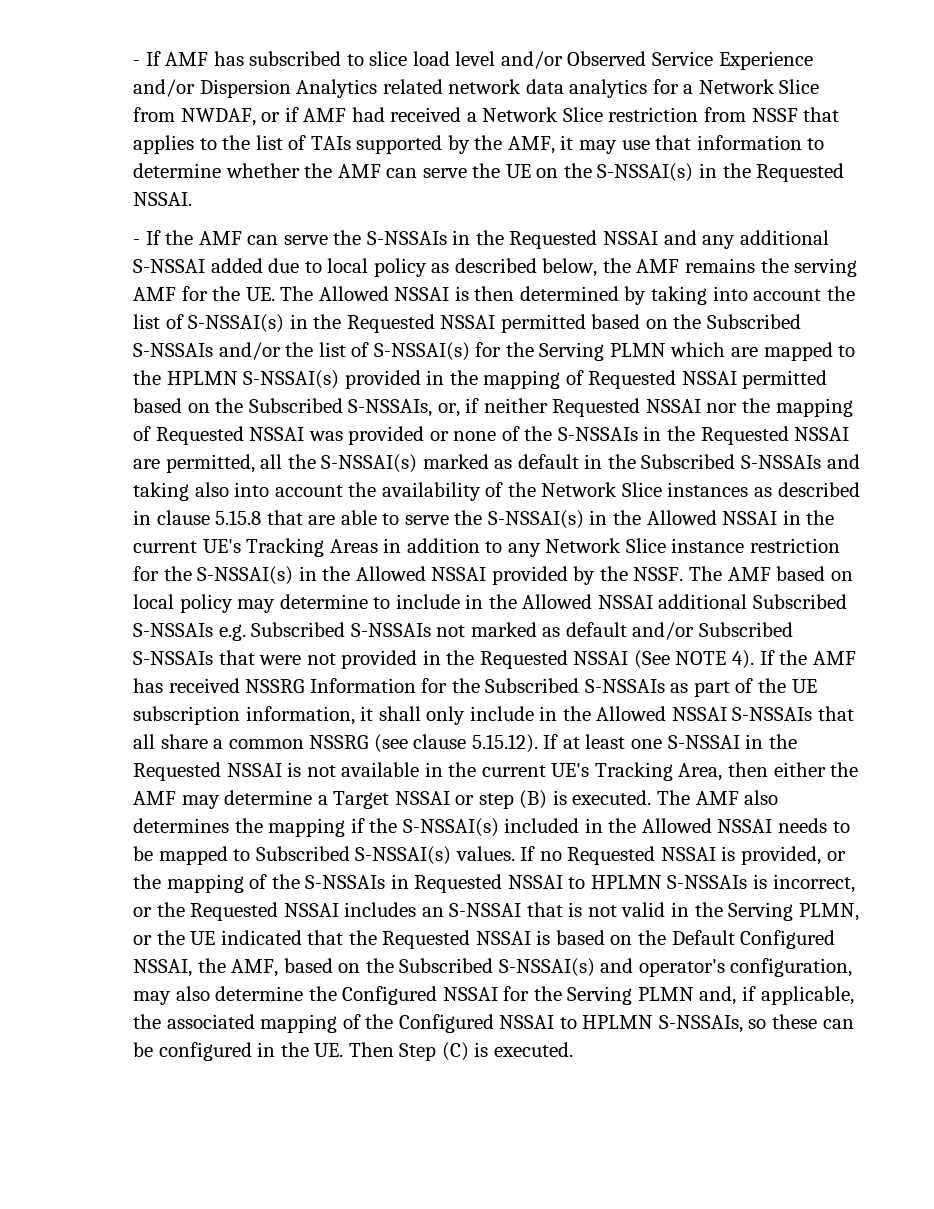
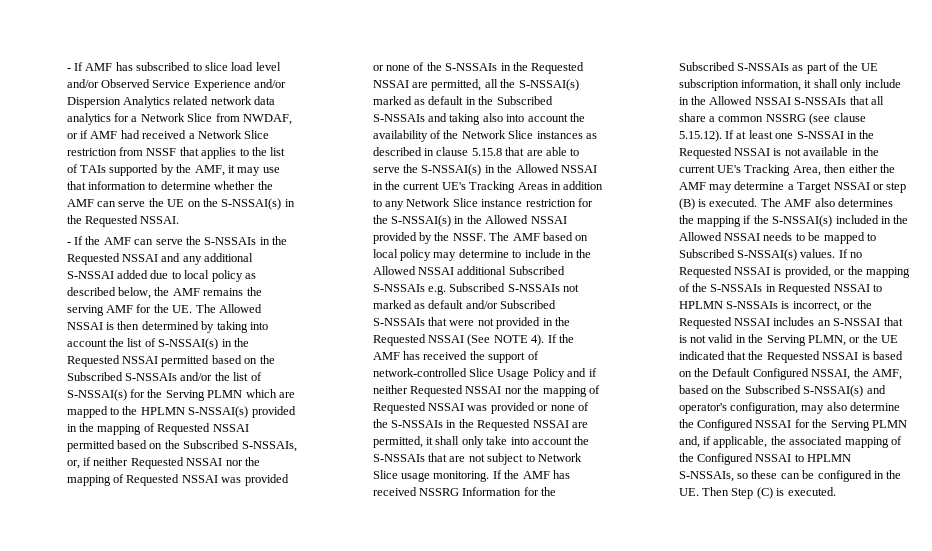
(240, 685) none -> [469,351,539,363] [372,368,597,380] [372,385,600,397] [372,402,589,414] [372,419,588,431] [372,436,590,448] [372,453,582,465] [372,470,570,482] [372,487,417,496] the support of network-controlled Slice Usage Policy and if neither Requested NSSAI nor the mapping of Requested NSSAI was provided or none of the S-NSSAIs in the Requested NSSAI are permitted, it shall only take into account the S-NSSAIs that are not subject to Network Slice usage monitoring. If the AMF has received

